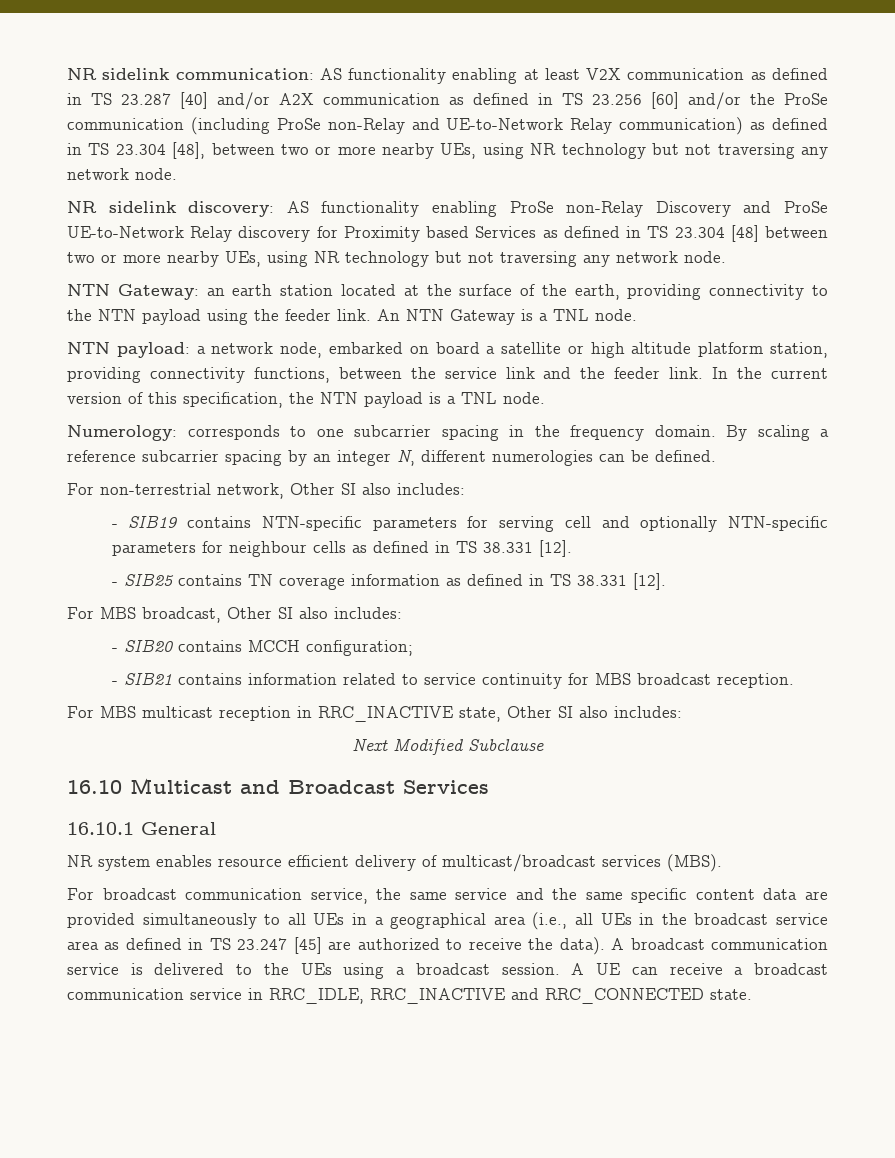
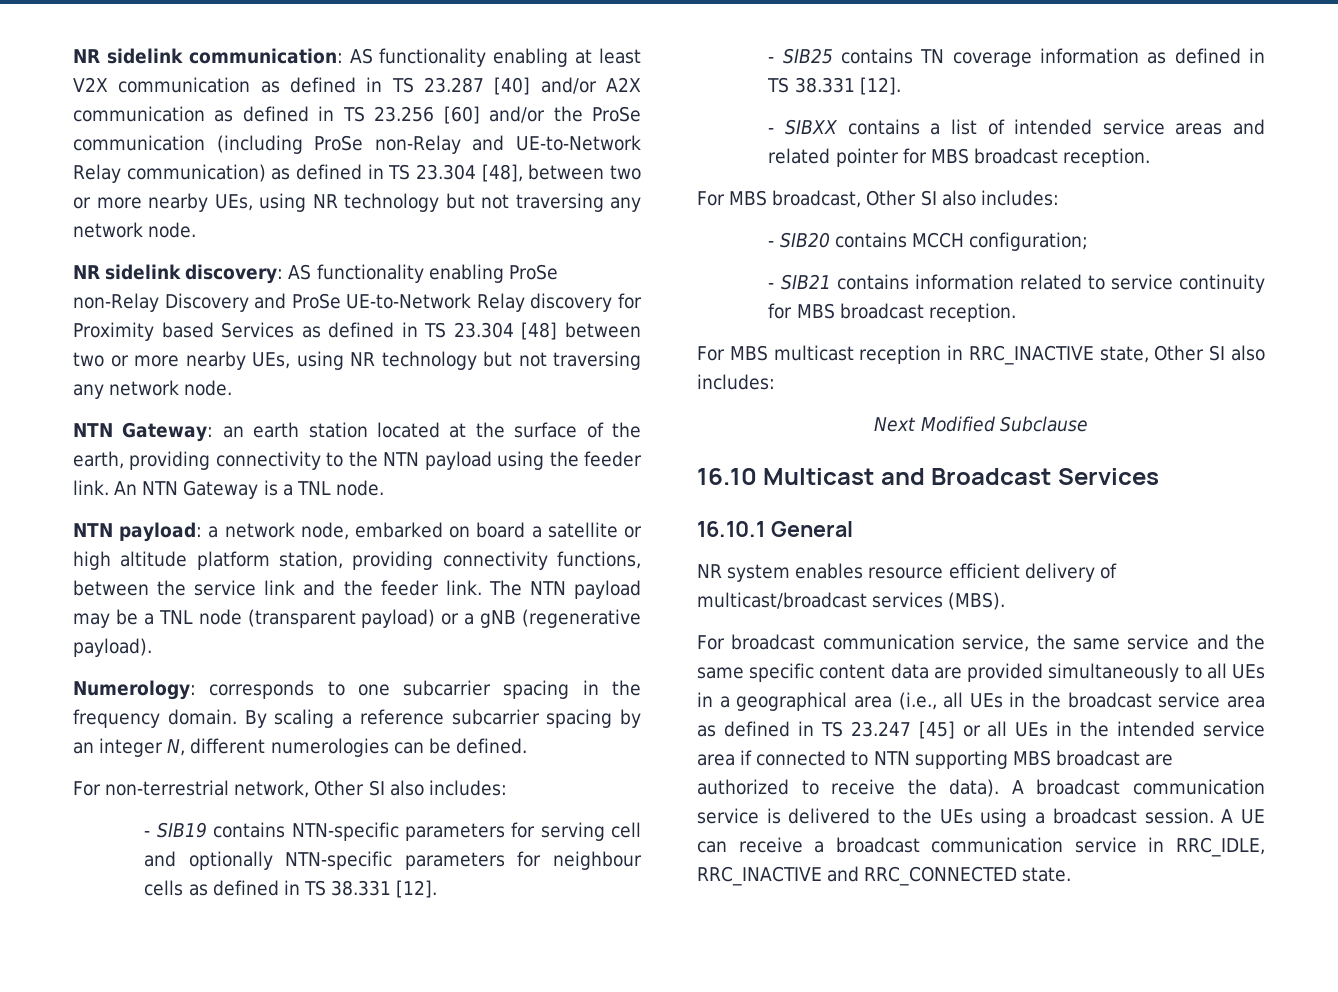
[712,367,828,379] [67,392,545,408] In the current version of this specification, the NTN payload is a TNL node. -> [488,580,642,599] [73,609,641,628] [73,638,152,657] The NTN payload may be a TNL node (transparent payload) or a gNB (regenerative payload).
(666, 581) none -> [768,119,1265,135] [768,148,1151,167] // - SIBXX contains a list of intended service areas and related pointer for MBS broadcast reception.
(322, 945) none -> [962,721,1266,737] [697,750,1140,769] or all UEs in the intended service area if connected to NTN supporting MBS broadcast

